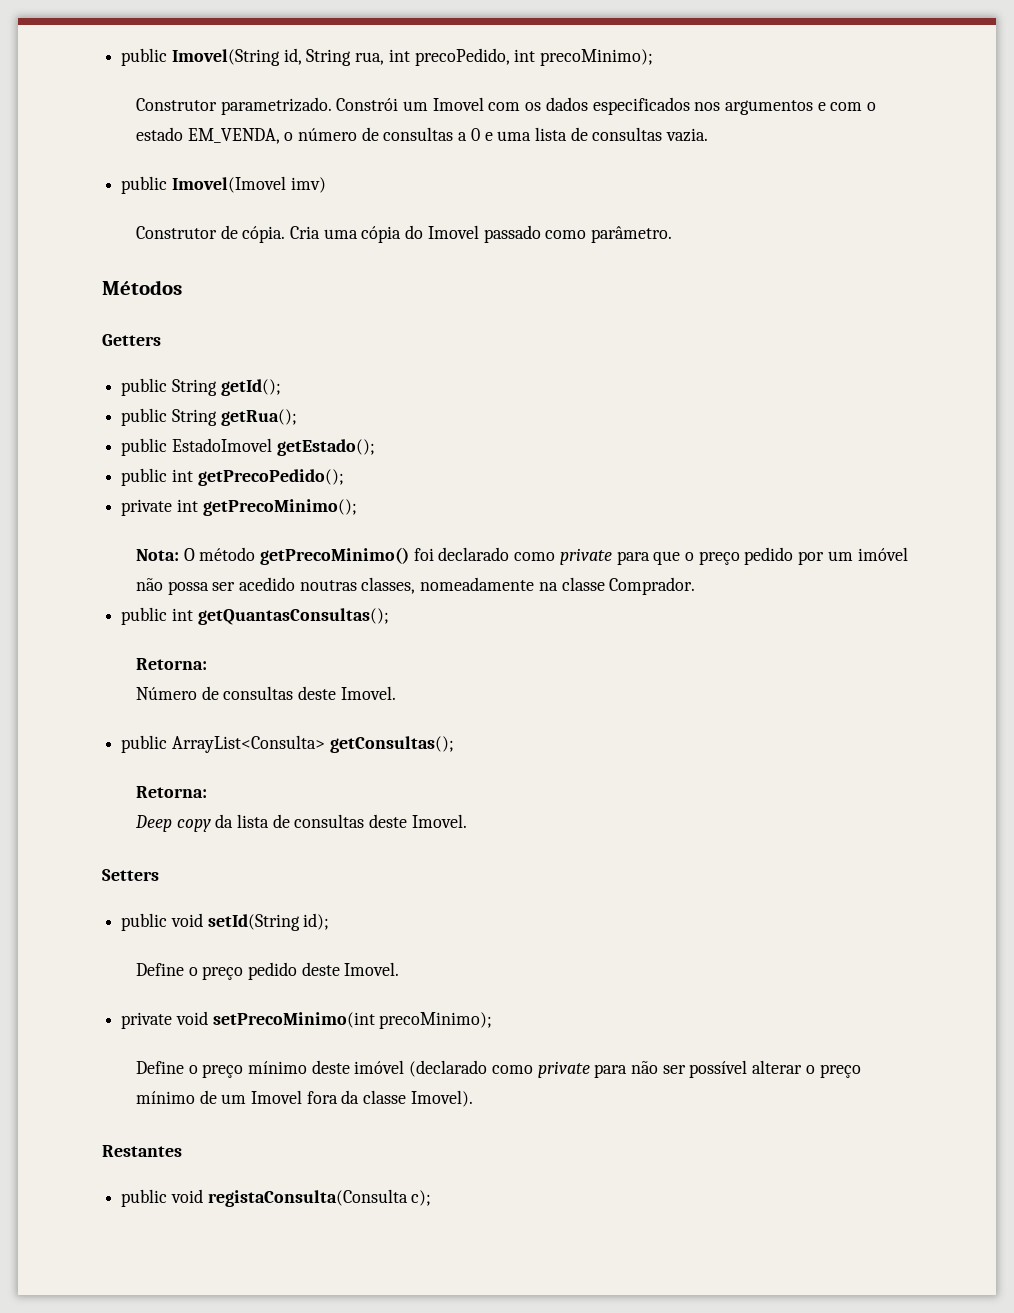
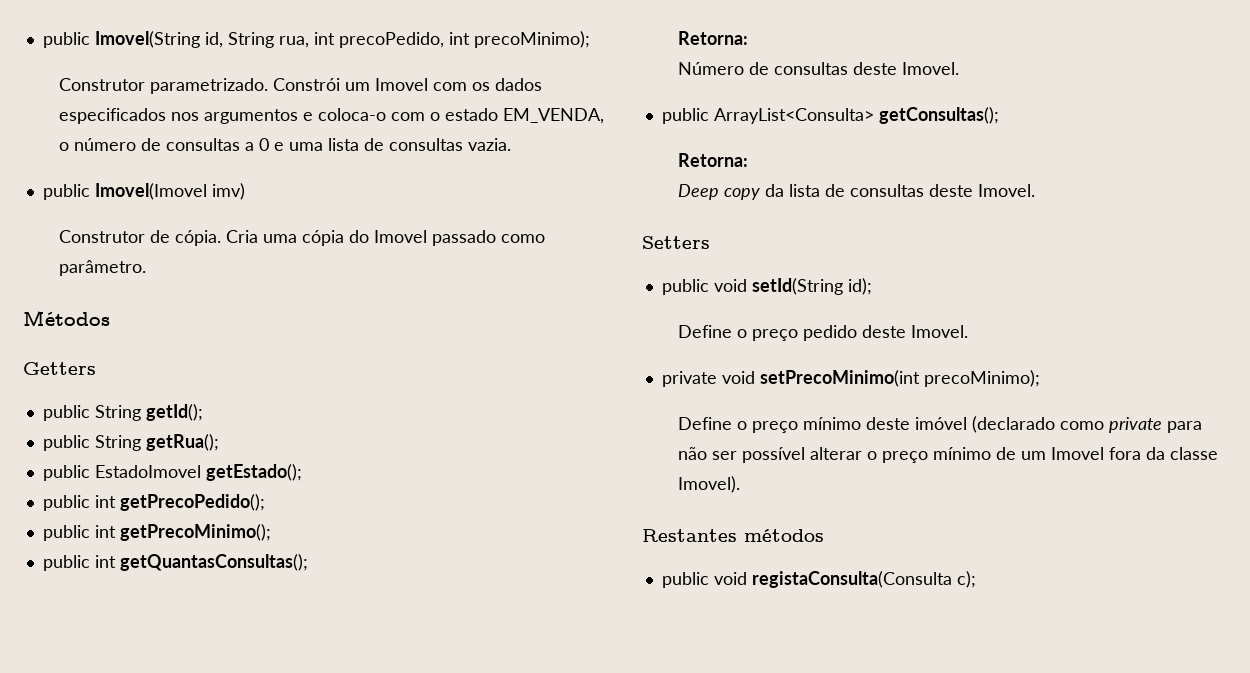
(826, 106) none -> [317,108,386,121] coloca-o
[121,499,173,516] private -> [42,525,90,541] public
[135,547,908,565] [135,577,696,595] // Nota: O método getPrecoMinimo() foi declarado como private para que o preço pedido por um imóvel não possa ser acedido noutras classes, nomeadamente na classe Comprador. -> (271, 532) none
(182, 1151) none -> [744,529,824,542] métodos

